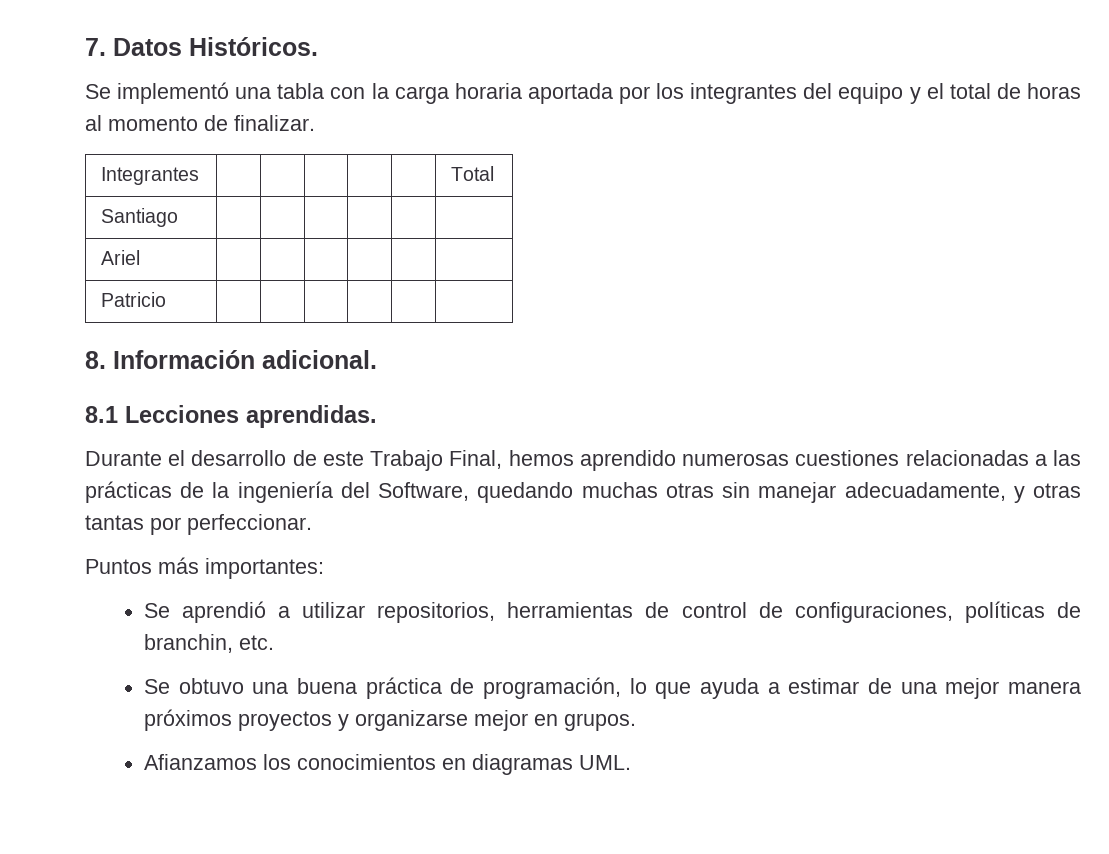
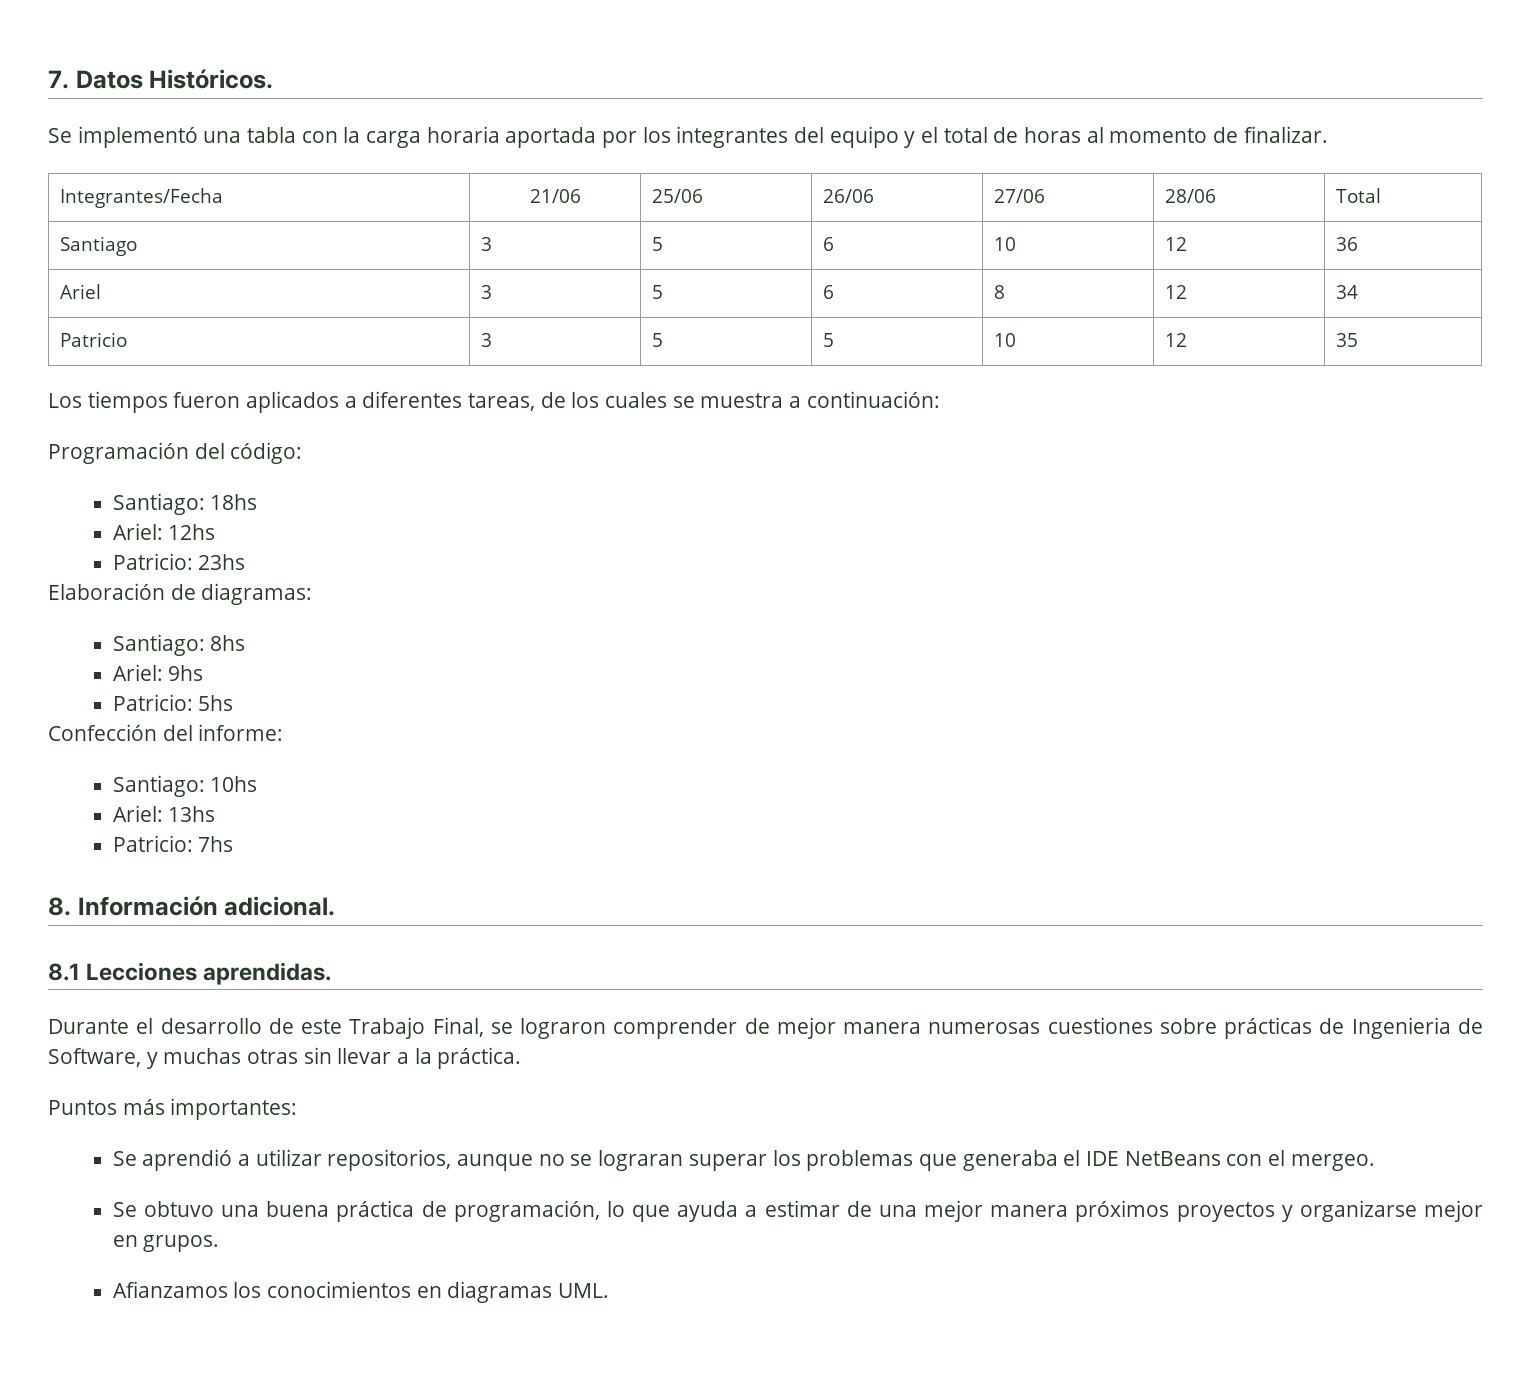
[101,167,200,185] [451,166,495,181] [101,208,179,227] [101,250,141,265] [101,292,167,307] Integrantes | | | | | | Total // Santiago | | | | | | // Ariel | | | | | | // Patricio | | | | | | -> [60,188,224,208] [529,189,581,203] [652,189,704,203] [823,189,875,203] [994,189,1046,203] [1165,189,1217,203] [1336,188,1382,203] [60,236,138,256] [481,237,493,251] [652,237,664,251] [823,237,835,251] [994,237,1017,251] [1165,237,1188,251] [1336,237,1359,251] [60,284,102,299] [481,285,493,299] [652,285,664,299] [823,285,835,299] [994,285,1006,299] [1165,285,1188,299] [1336,285,1359,299] [60,332,128,347] [481,333,493,347] [652,333,664,347] [823,333,835,347] [994,333,1017,347] [1165,333,1188,347] [1336,333,1359,347] [48,391,940,413] [48,442,303,464] [112,493,258,515] [112,523,216,540] [112,553,246,570] [48,583,313,605] [112,634,246,656] [112,664,204,681] [112,694,234,711] [48,724,284,741] [112,775,258,797] [112,805,216,822] [112,835,234,852] Integrantes/Fecha | 21/06 | 25/06 | 26/06 | 27/06 | 28/06 | Total // Santiago | 3 | 5 | 6 | 10 | 12 | 36 // Ariel | 3 | 5 | 6 | 8 | 12 | 34 // Patricio | 3 | 5 | 5 | 10 | 12 | 35 // Los tiempos fueron aplicados a diferentes tareas, de los cuales se muestra a continuación: // Programación del código: // Santiago: 18hs // Ariel: 12hs // Patricio: 23hs // Elaboración de diagramas: // Santiago: 8hs // Ariel: 9hs // Patricio: 5hs // Confección del informe: // Santiago: 10hs // Ariel: 13hs // Patricio: 7hs
[508,450,1082,471] [85,481,1082,503] [85,514,312,535] hemos aprendido numerosas cuestiones relacionadas a las prácticas de la ingeniería del Software, quedando muchas otras sin manejar adecuadamente, y otras tantas por perfeccionar. -> [490,1017,1484,1039] [48,1047,522,1069] se lograron comprender de mejor manera numerosas cuestiones sobre prácticas de Ingenieria de Software, y muchas otras sin llevar a la práctica.
[507,601,1082,623] [143,634,274,653] herramientas de control de configuraciones, políticas de branchin, etc. -> [457,1150,1375,1171] aunque no se lograran superar los problemas que generaba el IDE NetBeans con el mergeo.

